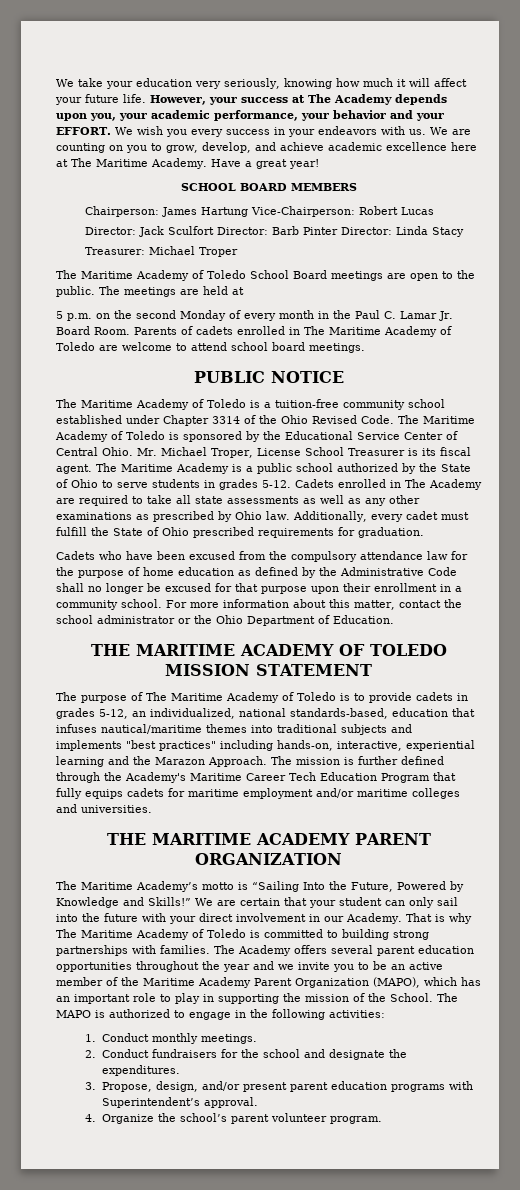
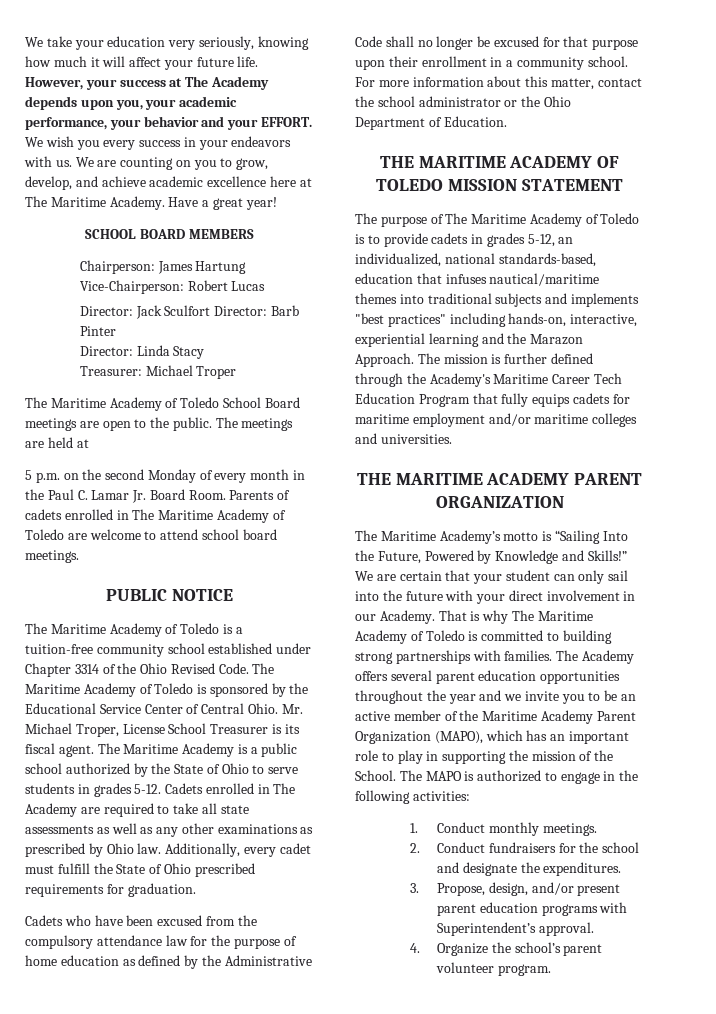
(339, 231) none -> (116, 331) //

